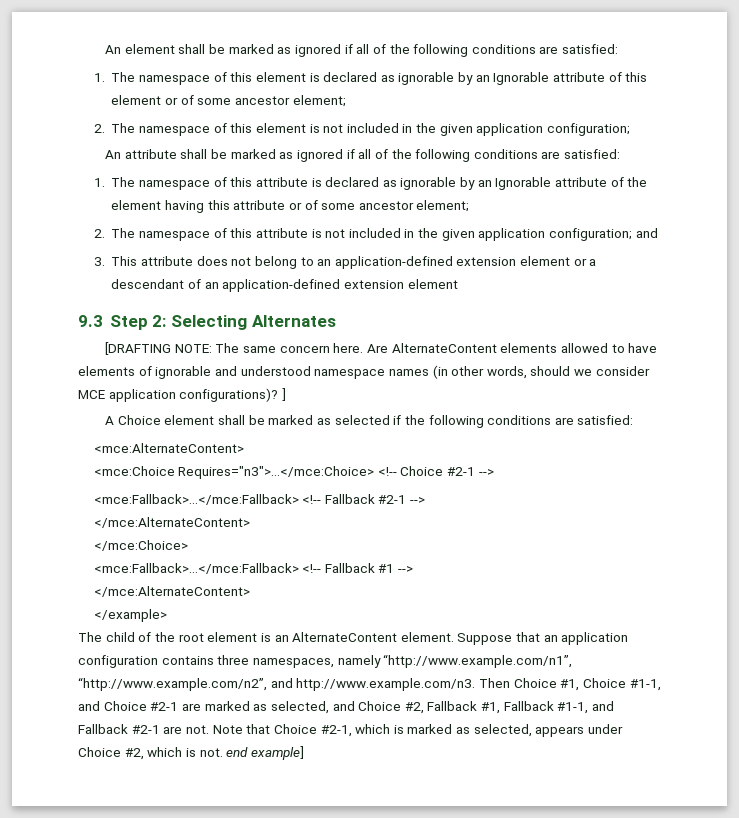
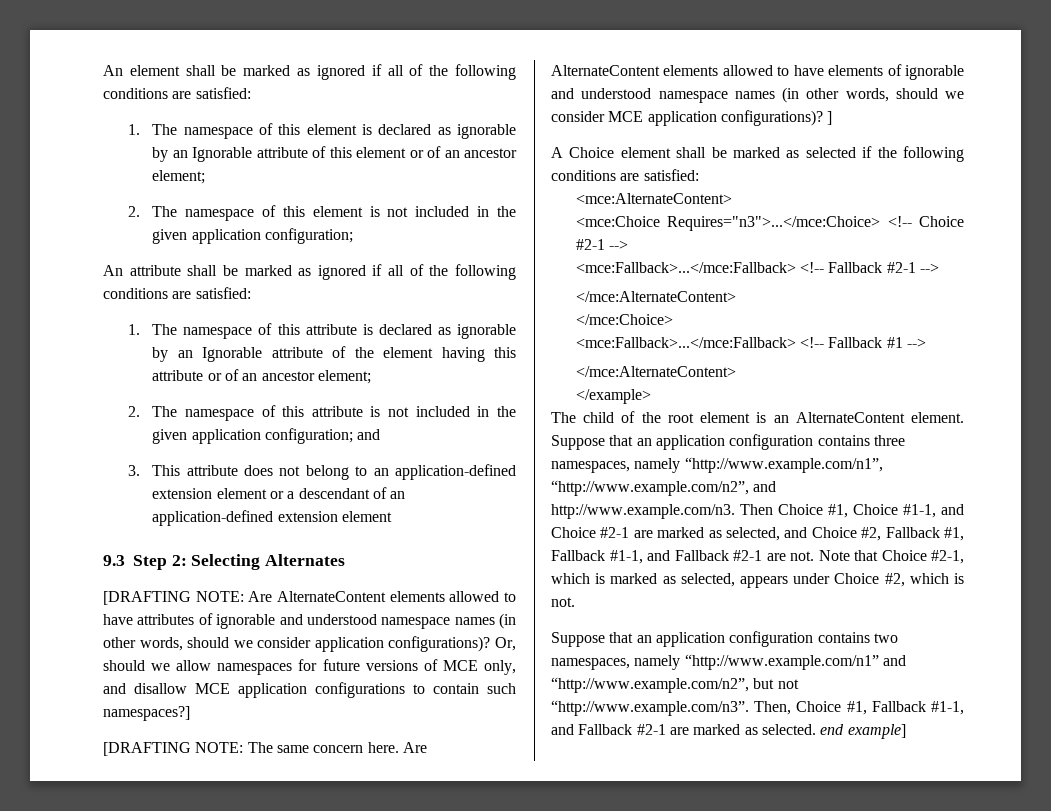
[197,98,232,105] some -> [444,150,460,158] an
[321,203,356,210] some -> [242,373,258,381] an
(336, 321) none -> [103,591,516,605] [103,613,516,629] [103,636,516,652] [103,659,516,675] [103,682,516,698] [103,706,190,721] // [DRAFTING NOTE: Are AlternateContent elements allowed to have attributes of ignorable and understood namespace names (in other words, should we consider application configurations)? Or, should we allow namespaces for future versions of MCE only, and disallow MCE application configurations to contain such namespaces?]
(223, 752) none -> [551,631,898,647] [551,654,906,670] [551,677,799,693] [551,700,964,716] [551,724,816,735] // Suppose that an application configuration contains two namespaces, namely “http://www.example.com/n1” and “http://www.example.com/n2”, but not “http://www.example.com/n3”. Then, Choice #1, Fallback #1-1, and Fallback #2-1 are marked as selected.

